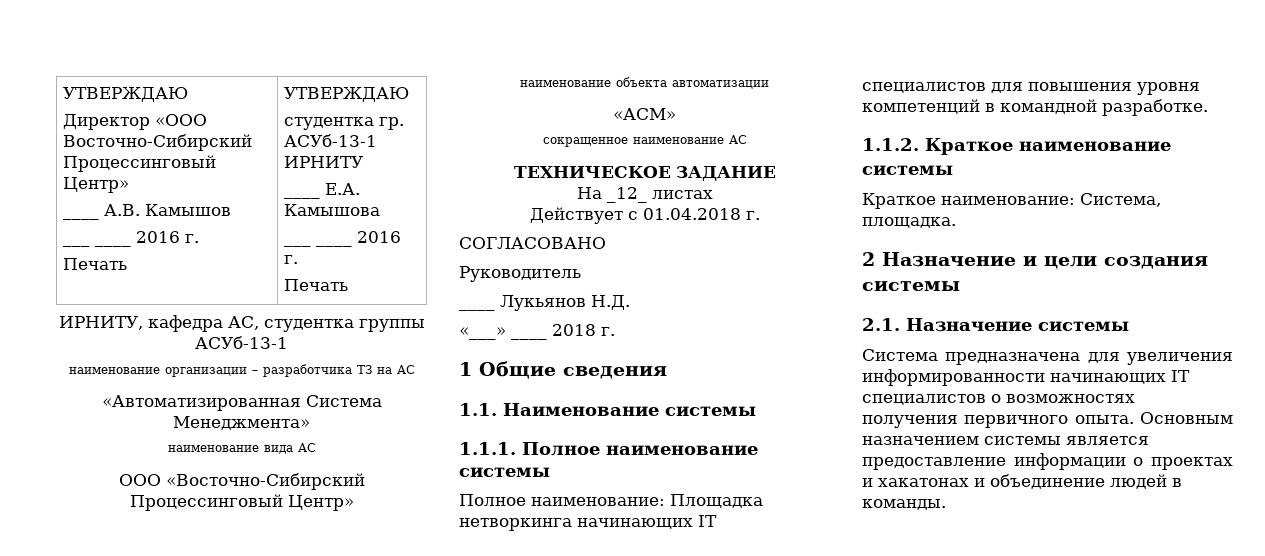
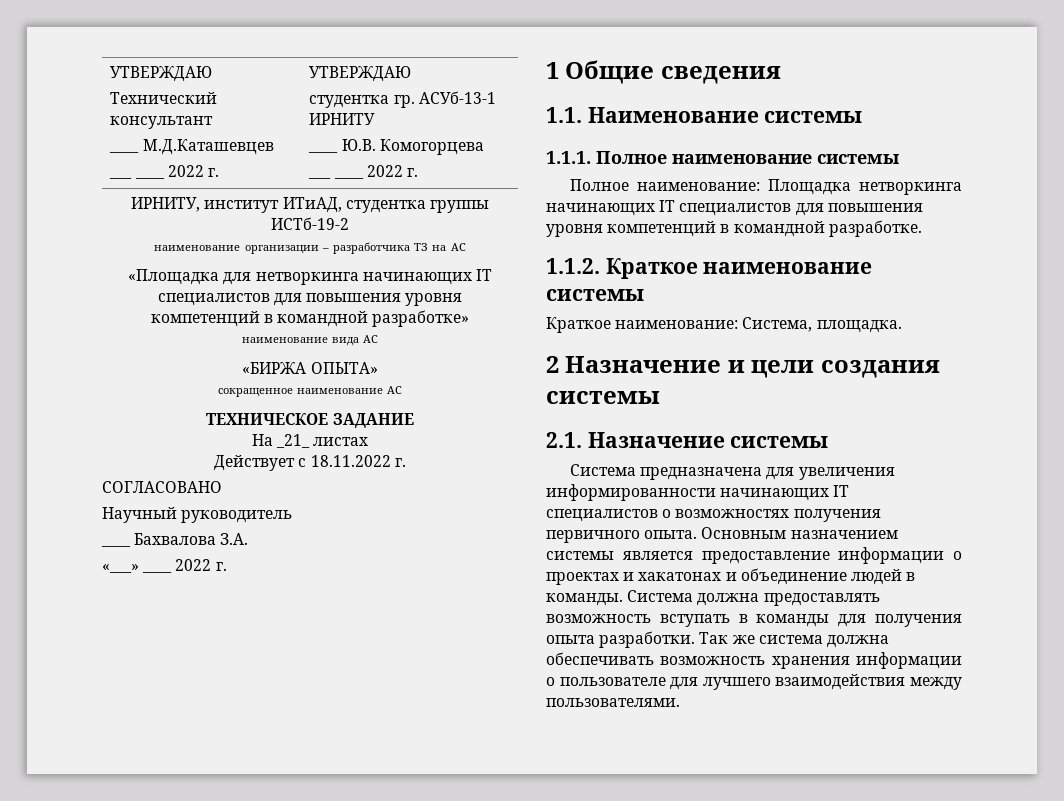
[63,87,189,102] [63,114,208,130] [63,134,253,151] [63,155,217,172] [63,177,130,193] [63,216,100,220] [104,204,232,216] [63,243,132,247] [136,231,200,243] [63,258,128,270] УТВЕРЖДАЮ // Директор «ООО Восточно-Сибирский Процессинговый Центр» // ____ А.В. Камышов // ___ ____ 2016 г. // Печать -> [110,66,213,82] [110,92,218,104] [110,116,214,129] [109,139,274,155] [109,177,165,179] [167,165,220,177] УТВЕРЖДАЮ // Технический консультант // ____ М.Д.Каташевцев // ___ ____ 2022 г.
[325,183,361,195] [284,204,381,216] [284,243,353,247] [357,231,402,243] [284,255,299,264] [284,279,349,291] Е.А. Камышова // ___ ____ 2016 г. // Печать -> [341,139,484,155] [308,177,364,179] [366,165,419,177] Ю.В. Комогорцева // ___ ____ 2022 г.
[147,315,259,332] кафедра АС, -> [204,197,342,213] институт ИТиАД,
[195,336,288,349] АСУб-13-1 -> [271,217,349,230] ИСТб-19-2
[101,395,382,411] [173,416,310,430] [167,443,316,454] [118,473,365,490] [129,494,354,511] [520,77,769,89] [613,108,676,120] «Автоматизированная Система Менеджмента» // наименование вида АС // ООО «Восточно-Сибирский Процессинговый Центр» // наименование объекта автоматизации // «АСМ» -> [128,269,492,285] [157,293,463,306] [150,310,470,327] [241,335,379,346] [242,362,378,374] «Площадка для нетворкинга начинающих IT специалистов для повышения уровня компетенций в командной разработке» // наименование вида АС // «БИРЖА ОПЫТА»
[606,187,647,203] _12_ -> [276,434,310,448] _21_
[642,208,741,220] 01.04.2018 -> [310,455,391,467] 18.11.2022
[459,266,581,282] [459,295,630,311] Руководитель // ____ Лукьянов Н.Д. -> [102,507,293,523] [101,545,131,547] [134,533,249,545] Научный руководитель // ____ Бахвалова З.А.
[552,324,596,336] 2018 -> [175,559,212,571] 2022
(946, 504) none -> [627,590,880,606] [546,614,962,627] [546,631,889,648] [546,652,962,669] [546,674,962,690] [546,698,680,707] Система должна предоставлять возможность вступать в команды для получения опыта разработки. Так же система должна обеспечивать возможность хранения информации о пользователе для лучшего взаимодействия между пользователями.

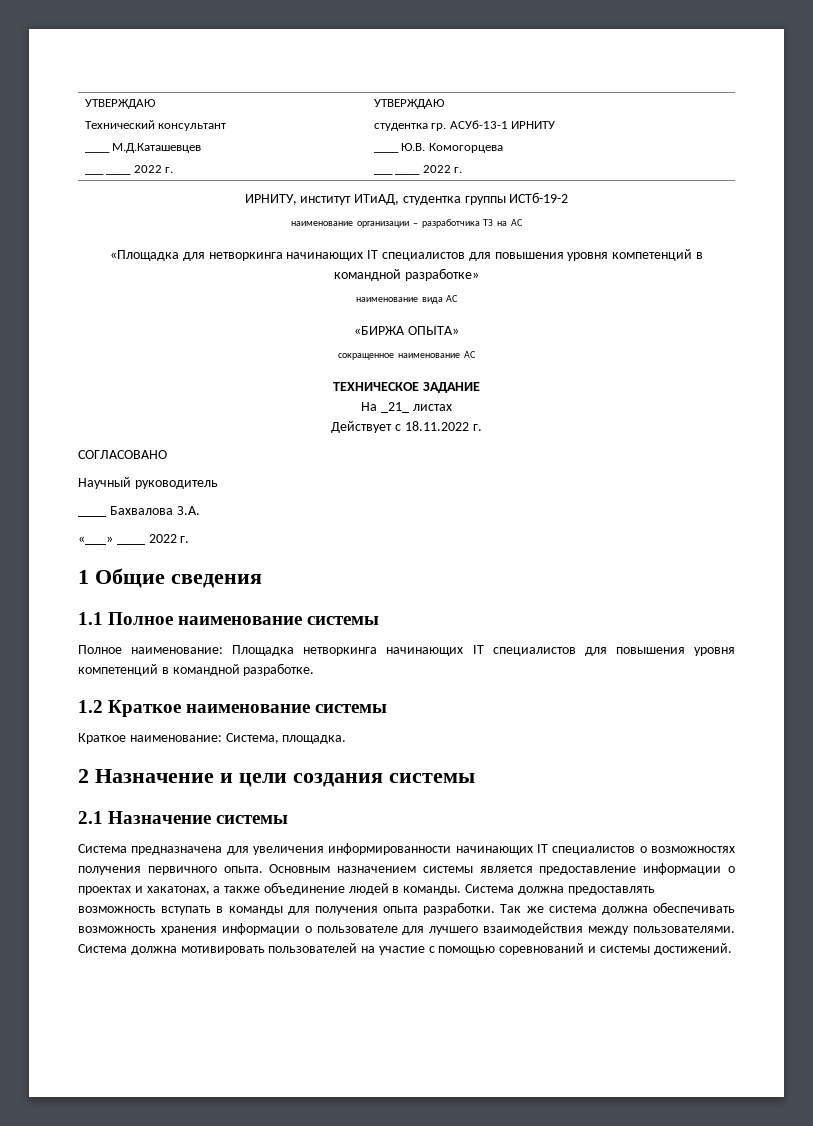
[546,107,863,123] [546,151,591,164] 1.1. Наименование системы // 1.1.1. -> [78,612,103,625] 1.1
[546,258,600,274] 1.1.2. -> [78,700,103,713] 1.2
[546,432,582,448] 2.1. -> [78,811,103,824] 2.1
[638,572,737,581] хакатонах и -> [146,886,261,895] хакатонах, а также
(680, 702) none -> [78,943,732,955] Система должна мотивировать пользователей на участие с помощью соревнований и системы достижений.

